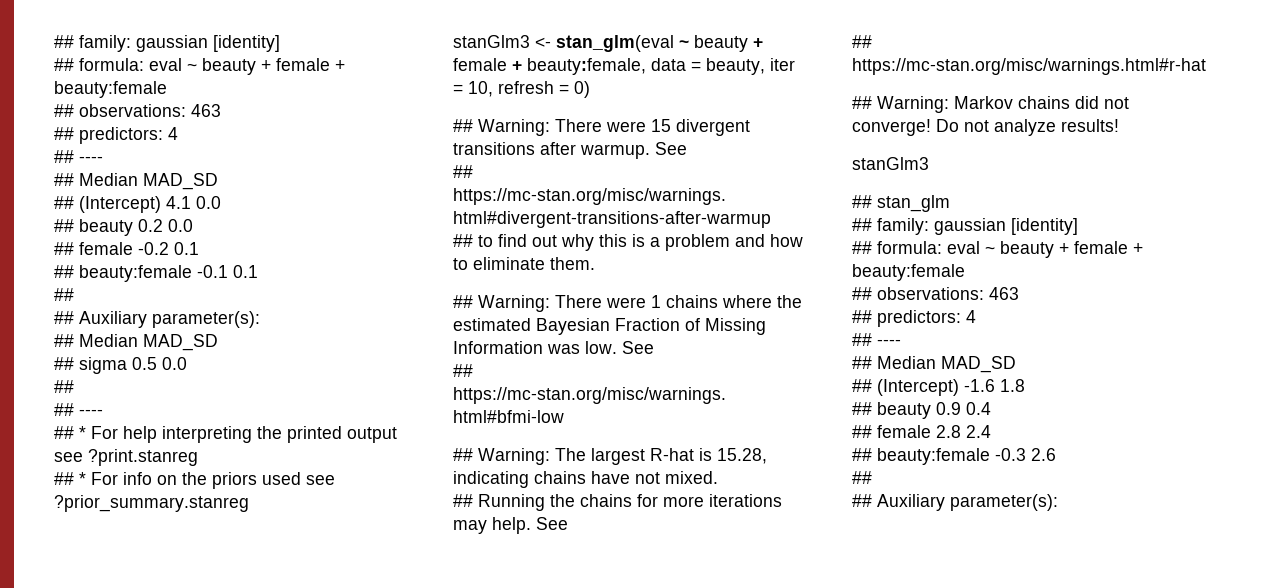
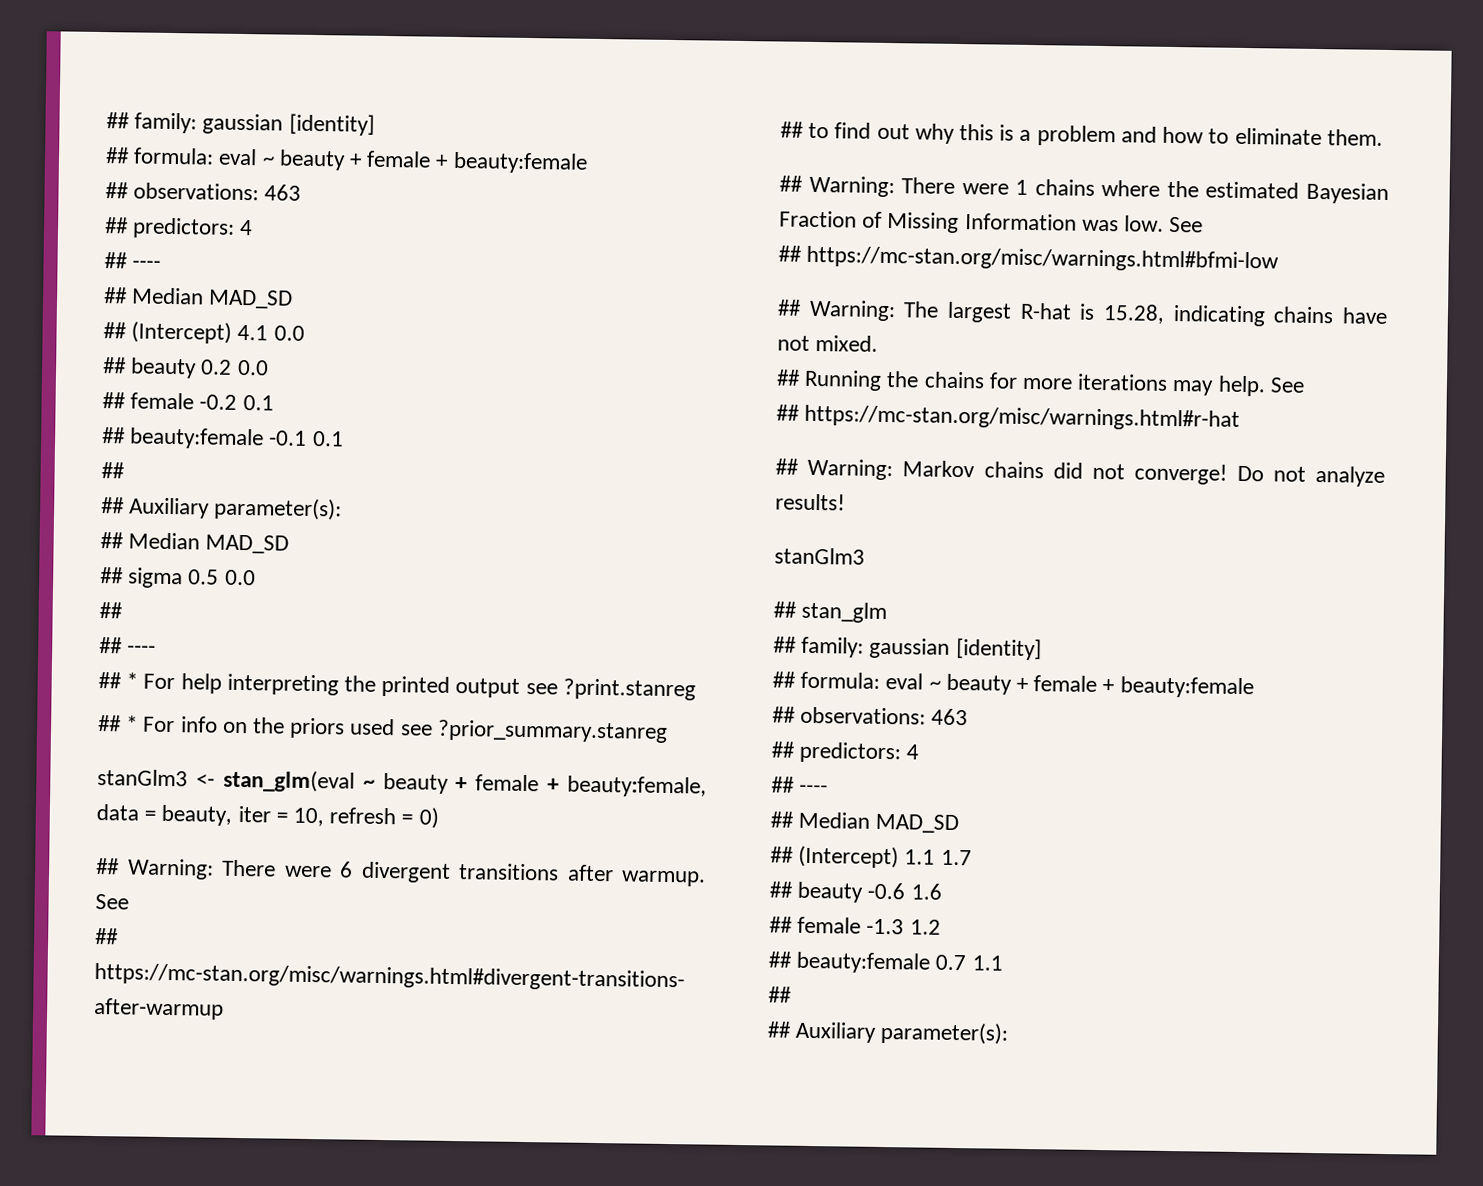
[651,119,671,132] 15 -> [339,861,353,878] 6
[964,379,1025,392] [852,402,991,419] [852,425,991,438] [852,448,1056,465] -1.6 1.8 // ## beauty 0.9 0.4 // ## female 2.8 2.4 // ## beauty:female -0.3 2.6 -> [904,849,972,866] [769,881,942,903] [769,916,941,935] [768,951,1003,974] 1.1 1.7 // ## beauty -0.6 1.6 // ## female -1.3 1.2 // ## beauty:female 0.7 1.1

